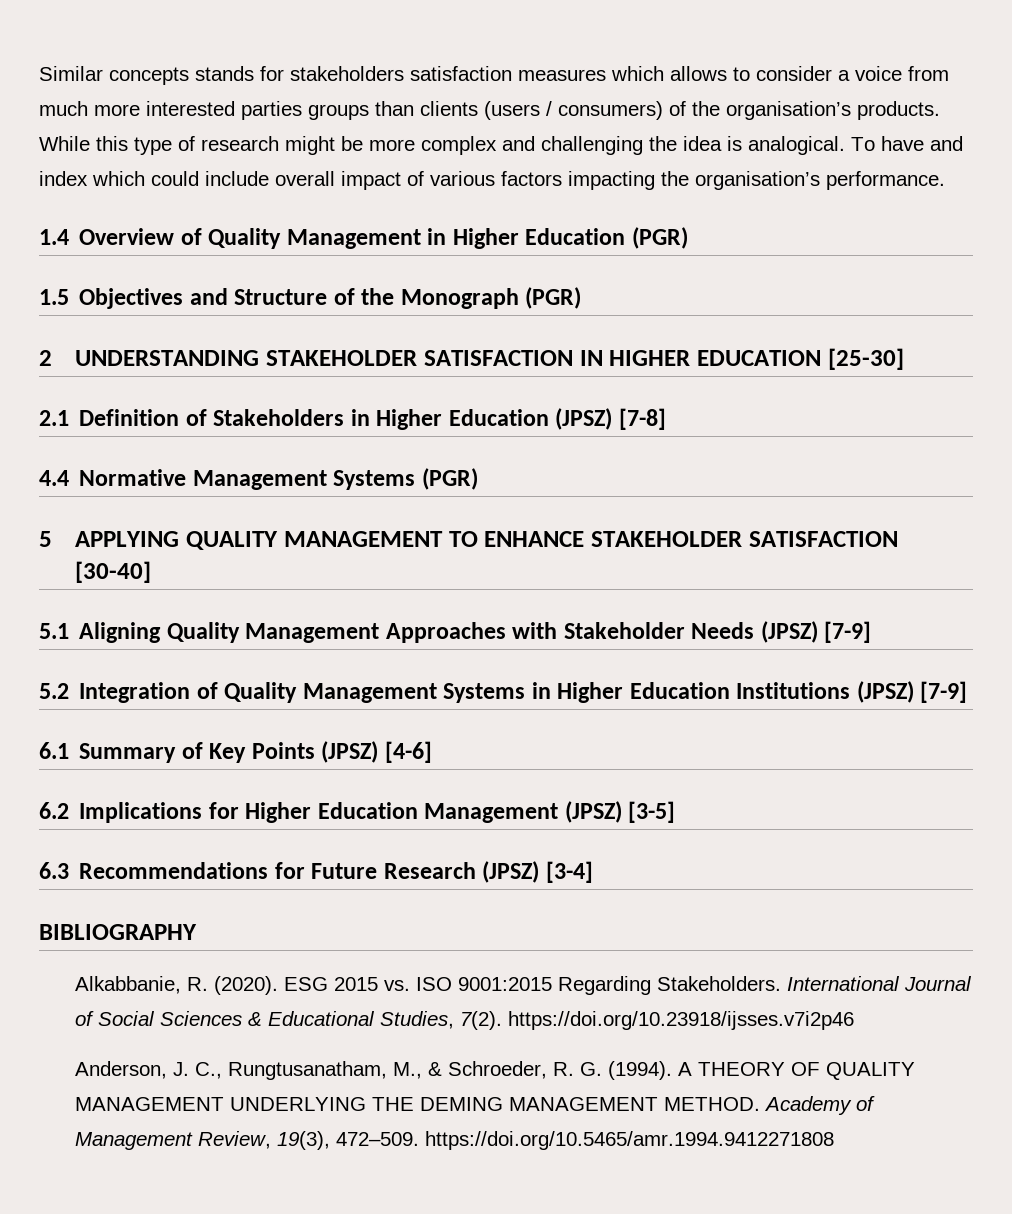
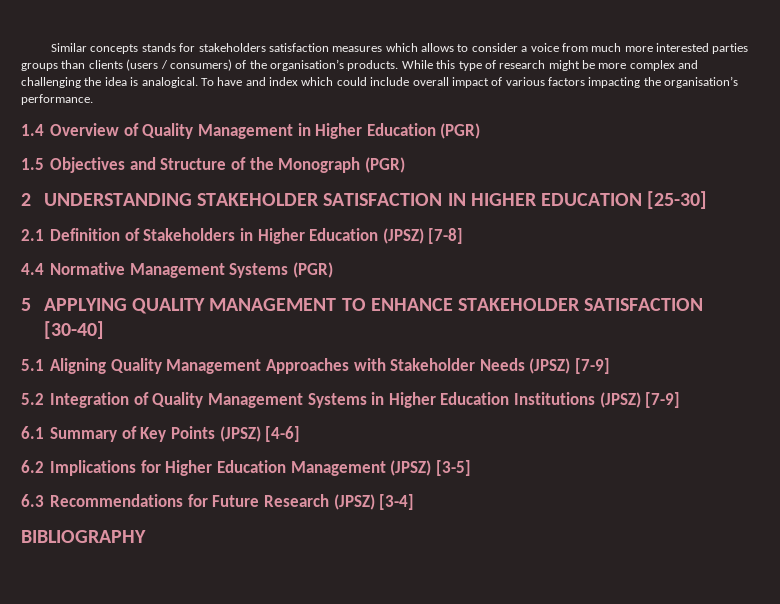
[75,976,973,995] [75,1011,855,1030] [75,1061,916,1080] [75,1096,876,1115] [75,1131,835,1150] // Alkabbanie, R. (2020). ESG 2015 vs. ISO 9001:2015 Regarding Stakeholders. International Journal of Social Sciences & Educational Studies, 7(2). https://doi.org/10.23918/ijsses.v7i2p46 // Anderson, J. C., Rungtusanatham, M., & Schroeder, R. G. (1994). A THEORY OF QUALITY MANAGEMENT UNDERLYING THE DEMING MANAGEMENT METHOD. Academy of Management Review, 19(3), 472–509. https://doi.org/10.5465/amr.1994.9412271808 -> (146, 536) none

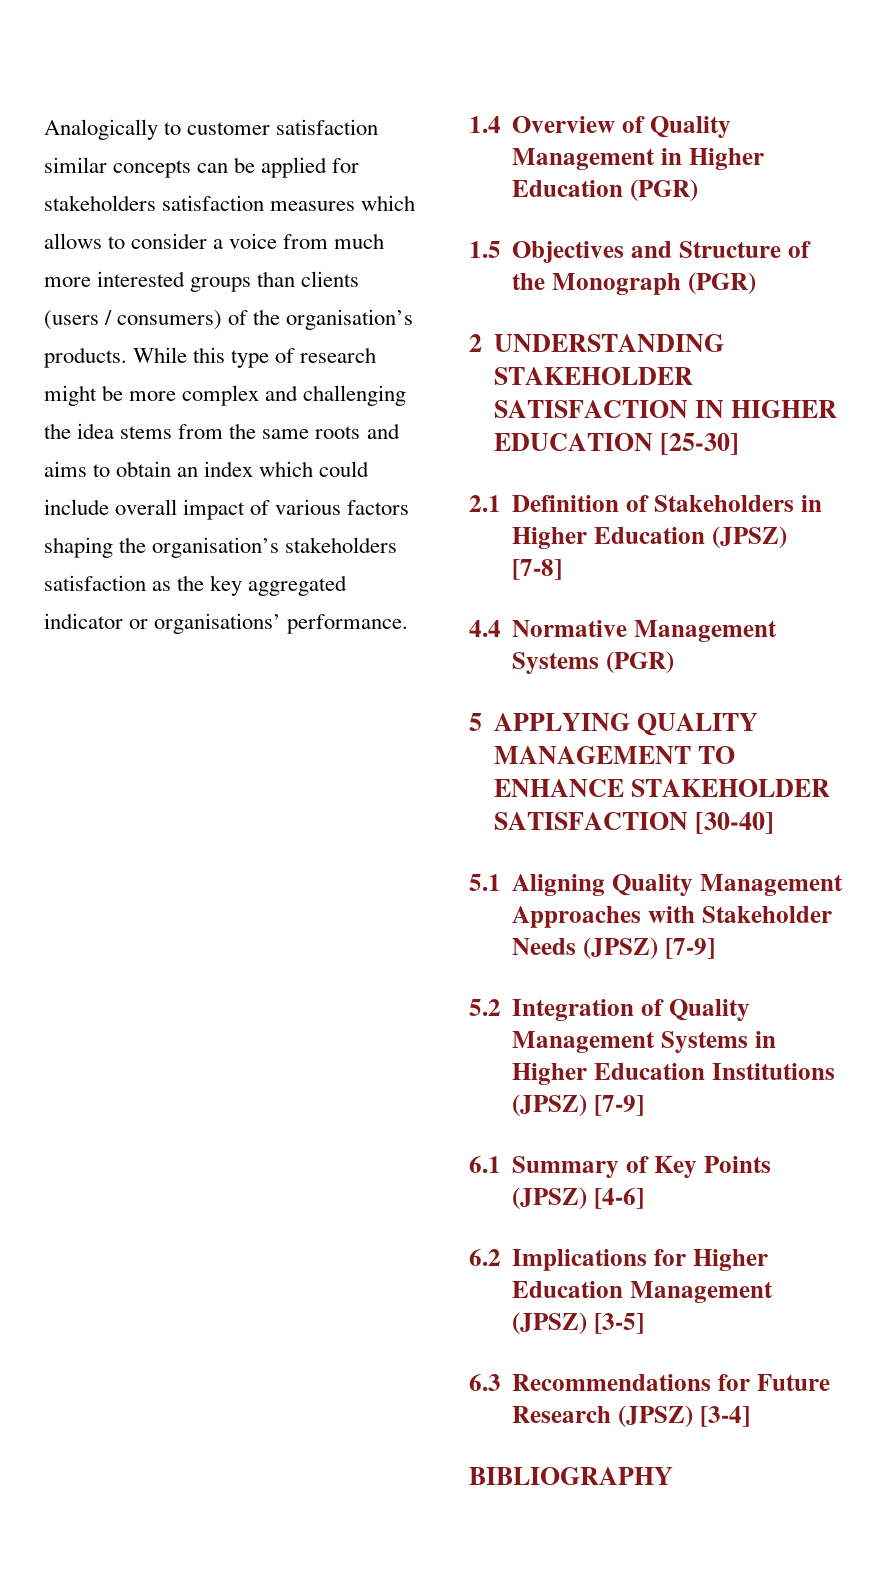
[51,43,176,54] Similar concepts stands -> [44,119,379,140] [44,157,328,178] Analogically to customer satisfaction similar concepts can be applied
[712,43,749,54] parties -> (186, 279) none
[130,77,266,88] is analogical. To have and -> [120,423,400,439] [44,461,199,477] stems from the same roots and aims to obtain an
[588,76,739,88] impacting the organisation’s -> [44,537,398,558] [44,575,348,596] [44,613,282,634] shaping the organisation’s stakeholders satisfaction as the key aggregated indicator or organisations’

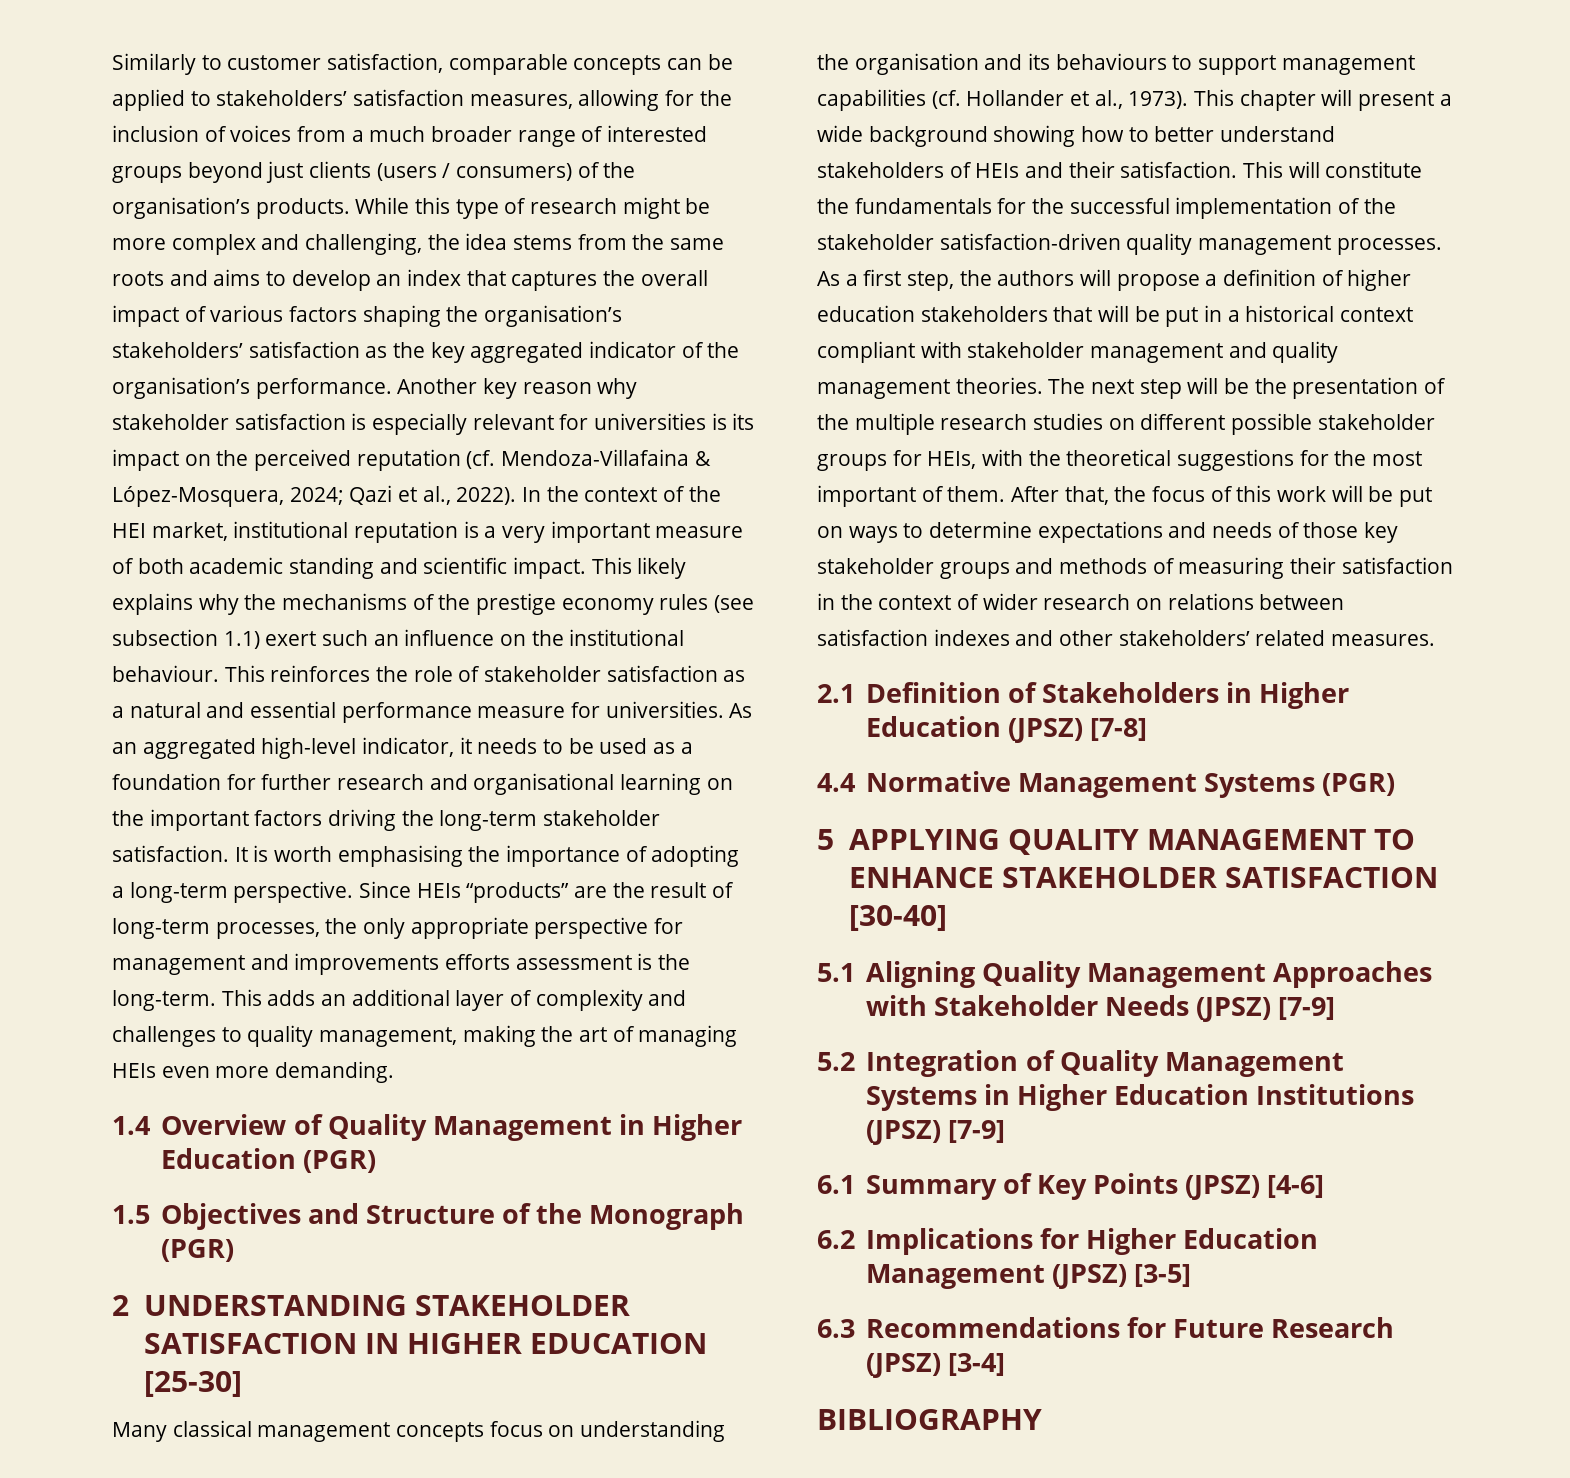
[44,119,158,140] Analogically -> [112,53,196,75] Similarly
[276,119,379,135] [44,157,107,173] satisfaction similar -> [327,53,568,75] satisfaction, comparable
[332,158,360,173] [44,195,416,211] [44,233,385,249] [44,271,296,292] for stakeholders satisfaction measures which allows to consider a voice from much more interested groups than -> [190,89,732,111] [112,125,708,147] [112,161,304,183] to stakeholders’ satisfaction measures, allowing for the inclusion of voices from a much broader range of interested groups beyond just
[303,385,407,406] challenging -> [305,233,423,255] challenging,
[116,461,172,477] obtain -> [291,270,371,291] develop
[259,461,370,477] [44,499,109,515] which could include -> [466,270,636,291] that captures the
[285,537,398,553] stakeholders -> [112,342,243,358] stakeholders’
[129,613,409,634] or organisations’ performance. -> [681,342,740,358] [112,377,638,399] [112,413,755,435] [112,449,711,471] [112,485,721,507] [112,521,744,543] [112,557,687,579] [112,593,755,615] [112,629,685,649] [112,665,746,682] [112,701,753,723] [112,737,693,759] [112,773,733,795] [112,809,661,831] [112,845,740,867] [112,881,735,903] [112,917,684,939] [112,953,691,975] [112,989,687,1011] [112,1025,738,1047] [112,1061,395,1083] of the organisation’s performance. Another key reason why stakeholder satisfaction is especially relevant for universities is its impact on the perceived reputation (cf. Mendoza-Villafaina & López-Mosquera, 2024; Qazi et al., 2022). In the context of the HEI market, institutional reputation is a very important measure of both academic standing and scientific impact. This likely explains why the mechanisms of the prestige economy rules (see subsection 1.1) exert such an influence on the institutional behaviour. This reinforces the role of stakeholder satisfaction as a natural and essential performance measure for universities. As an aggregated high-level indicator, it needs to be used as a foundation for further research and organisational learning on the important factors driving the long-term stakeholder satisfaction. It is worth emphasising the importance of adopting a long-term perspective. Since HEIs “products” are the result of long-term processes, the only appropriate perspective for management and improvements efforts assessment is the long-term. This adds an additional layer of complexity and challenges to quality management, making the art of managing HEIs even more demanding.
(740, 444) none -> [112,1420,726,1442] [817,53,1415,75] [817,89,1452,111] [817,125,1336,147] [817,161,1423,178] [817,197,1396,219] [817,233,1442,255] [817,269,1412,291] [817,305,1414,327] [817,341,1339,363] [817,377,1447,399] [817,413,1435,435] [817,449,1423,471] [817,485,1433,507] [817,521,1399,543] [817,557,1453,579] [817,593,1345,610] [817,629,1436,646] // Many classical management concepts focus on understanding the organisation and its behaviours to support management capabilities (cf. Hollander et al., 1973). This chapter will present a wide background showing how to better understand stakeholders of HEIs and their satisfaction. This will constitute the fundamentals for the successful implementation of the stakeholder satisfaction-driven quality management processes. As a first step, the authors will propose a definition of higher education stakeholders that will be put in a historical context compliant with stakeholder management and quality management theories. The next step will be the presentation of the multiple research studies on different possible stakeholder groups for HEIs, with the theoretical suggestions for the most important of them. After that, the focus of this work will be put on ways to determine expectations and needs of those key stakeholder groups and methods of measuring their satisfaction in the context of wider research on relations between satisfaction indexes and other stakeholders’ related measures.

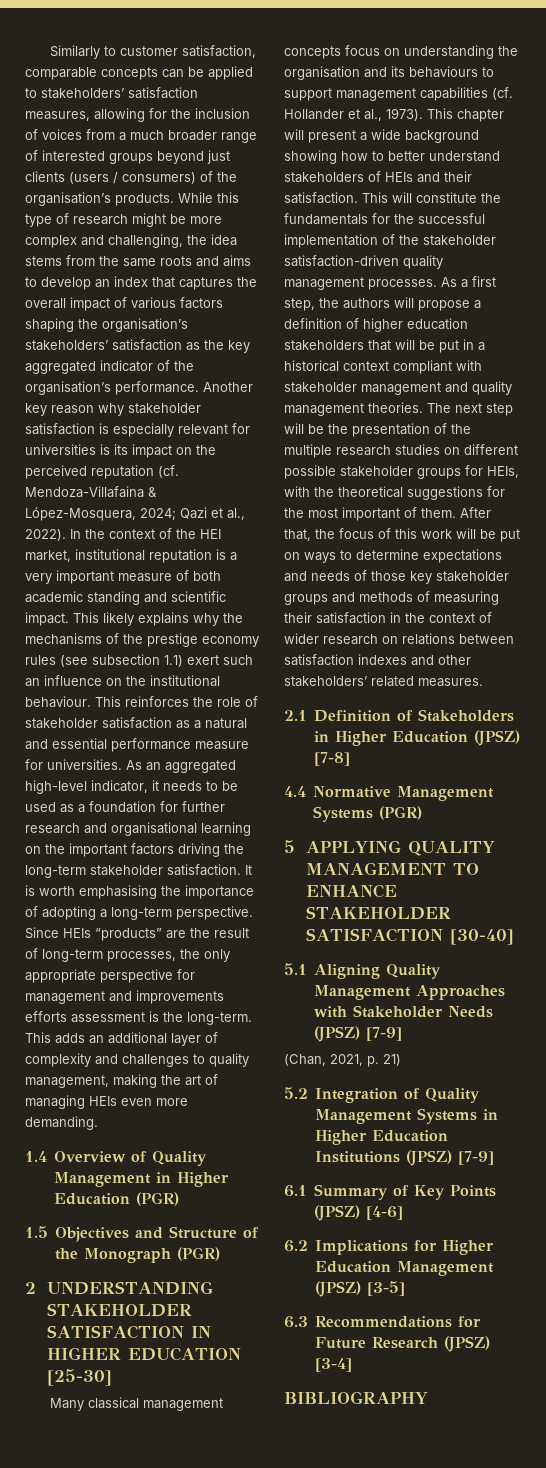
(1336, 1008) none -> [284,1054,401,1067] // (Chan, 2021, p. 21)

